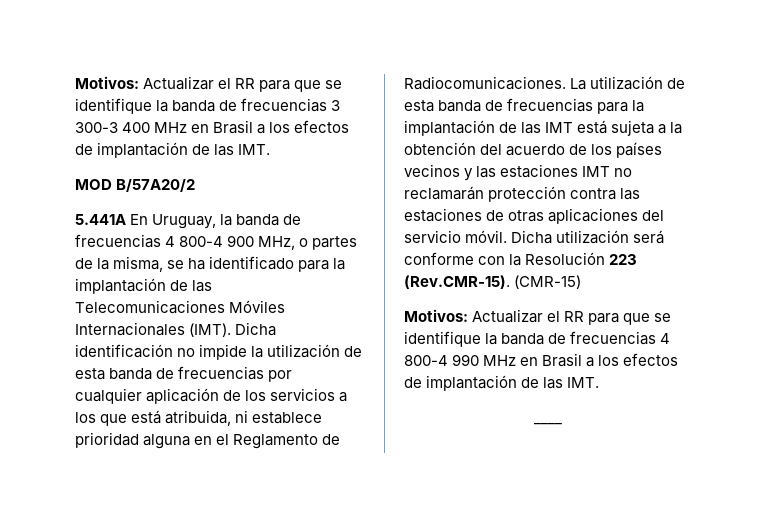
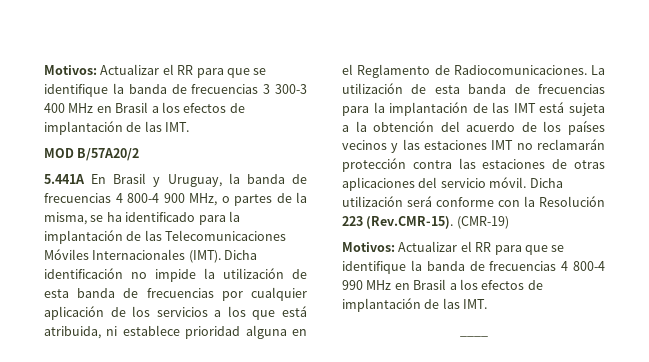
(149, 219) none -> [113,173,161,187] Brasil y
[514,275,582,289] (CMR-15) -> [456,216,509,229] (CMR-19)

